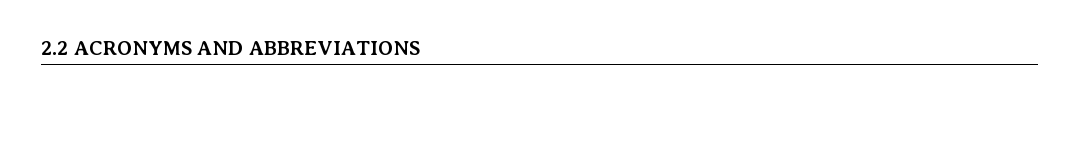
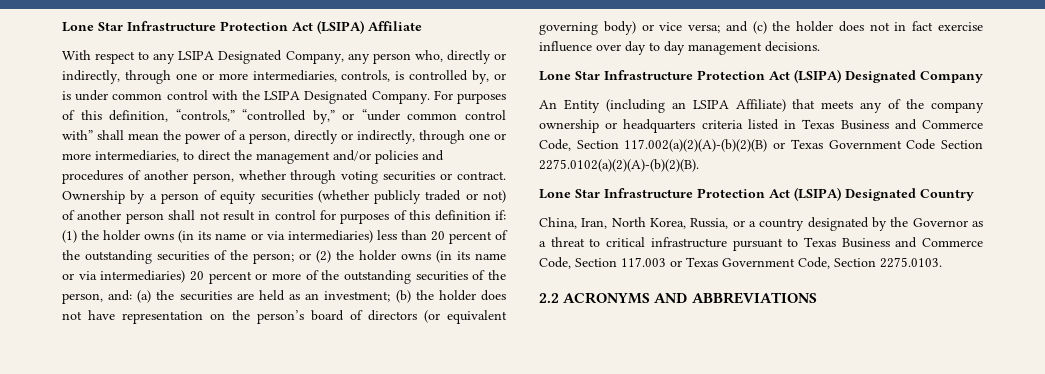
(41, 48) none -> [62,20,422,34] [62,50,506,64] [62,70,506,84] [62,90,506,104] [62,109,506,124] [62,130,506,144] [62,150,444,164] [62,170,507,184] [62,190,506,204] [62,210,506,224] [62,230,508,244] [62,250,506,264] [62,270,507,284] [62,290,506,304] [62,310,507,324] [539,21,983,35] [539,41,820,55] [539,69,983,83] [539,99,985,113] [539,119,983,133] [539,139,983,152] [539,159,699,172] [539,187,974,201] [539,217,983,231] [539,237,983,251] [539,257,942,269] Lone Star Infrastructure Protection Act (LSIPA) Affiliate // With respect to any LSIPA Designated Company, any person who, directly or indirectly, through one or more intermediaries, controls, is controlled by, or is under common control with the LSIPA Designated Company. For purposes of this definition, “controls,” “controlled by,” or “under common control with” shall mean the power of a person, directly or indirectly, through one or more intermediaries, to direct the management and/or policies and procedures of another person, whether through voting securities or contract. Ownership by a person of equity securities (whether publicly traded or not) of another person shall not result in control for purposes of this definition if: (1) the holder owns (in its name or via intermediaries) less than 20 percent of the outstanding securities of the person; or (2) the holder owns (in its name or via intermediaries) 20 percent or more of the outstanding securities of the person, and: (a) the securities are held as an investment; (b) the holder does not have representation on the person’s board of directors (or equivalent governing body) or vice versa; and (c) the holder does not in fact exercise influence over day to day management decisions. // Lone Star Infrastructure Protection Act (LSIPA) Designated Company // An Entity (including an LSIPA Affiliate) that meets any of the company ownership or headquarters criteria listed in Texas Business and Commerce Code, Section 117.002(a)(2)(A)-(b)(2)(B) or Texas Government Code Section 2275.0102(a)(2)(A)-(b)(2)(B). // Lone Star Infrastructure Protection Act (LSIPA) Designated Country // China, Iran, North Korea, Russia, or a country designated by the Governor as a threat to critical infrastructure pursuant to Texas Business and Commerce Code, Section 117.003 or Texas Government Code, Section 2275.0103. //

